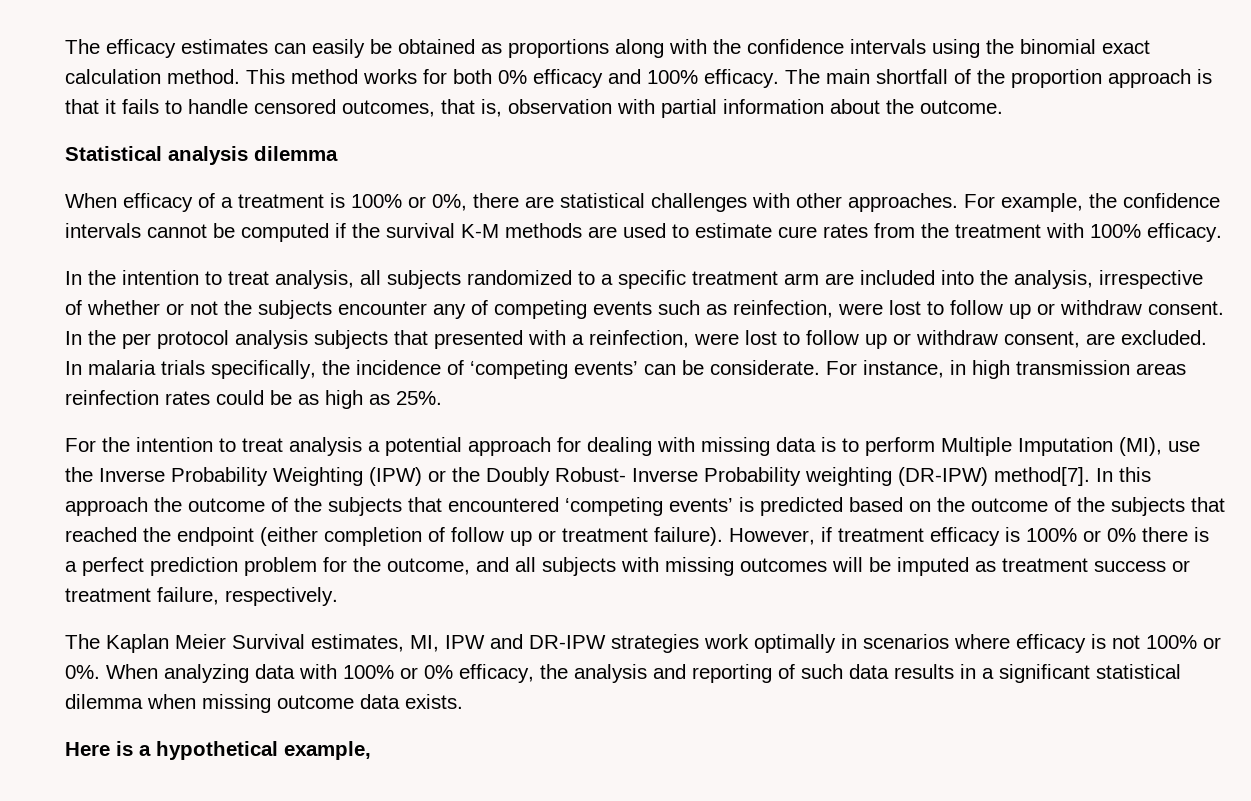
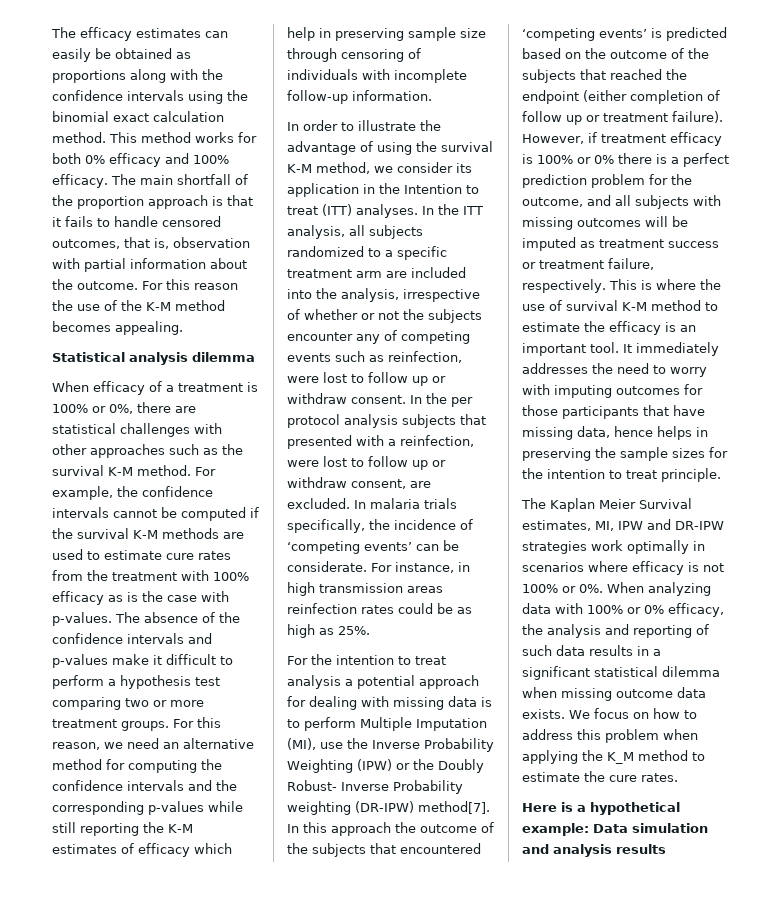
(1003, 107) none -> [142,279,238,290] [52,300,225,311] [52,321,183,335] For this reason the use of the K-M method becomes appealing.
[848,193,958,212] approaches. -> [90,444,243,458] [52,465,191,476] approaches such as the survival K-M method.
[1147,223,1222,242] [65,270,269,285] efficacy. // In the intention to treat -> [52,591,229,605] [52,612,240,626] [52,633,212,644] [52,654,233,668] [52,675,220,689] [52,697,204,710] [52,717,221,731] [52,738,254,750] [52,759,222,773] [52,780,237,791] [52,801,243,815] [52,822,193,836] [52,843,232,857] [287,27,486,41] [287,48,421,62] [287,69,467,83] [287,90,432,104] [287,120,441,131] [287,141,493,155] [287,162,472,174] [287,183,479,197] [287,204,483,218] efficacy as is the case with p-values. The absence of the confidence intervals and p-values make it difficult to perform a hypothesis test comparing two or more treatment groups. For this reason, we need an alternative method for computing the confidence intervals and the corresponding p-values while still reporting the K-M estimates of efficacy which help in preserving sample size through censoring of individuals with incomplete follow-up information. // In order to illustrate the advantage of using the survival K-M method, we consider its application in the Intention to treat (ITT) analyses. In the ITT
(338, 596) none -> [608,279,721,290] [522,300,718,311] [522,321,696,335] [522,342,719,356] [522,363,707,377] [522,384,703,398] [522,405,705,419] [522,426,708,440] [522,447,728,461] [522,468,721,482] This is where the use of survival K-M method to estimate the efficacy is an important tool. It immediately addresses the need to worry with imputing outcomes for those participants that have missing data, hence helps in preserving the sample sizes for the intention to treat principle.
[65,741,371,760] // Here is a hypothetical example, -> [569,708,697,719] [522,729,698,743] [522,750,705,764] [522,771,678,782] [522,802,680,815] [522,823,708,836] [522,844,666,857] We focus on how to address this problem when applying the K_M method to estimate the cure rates. // Here is a hypothetical example: Data simulation and analysis results

